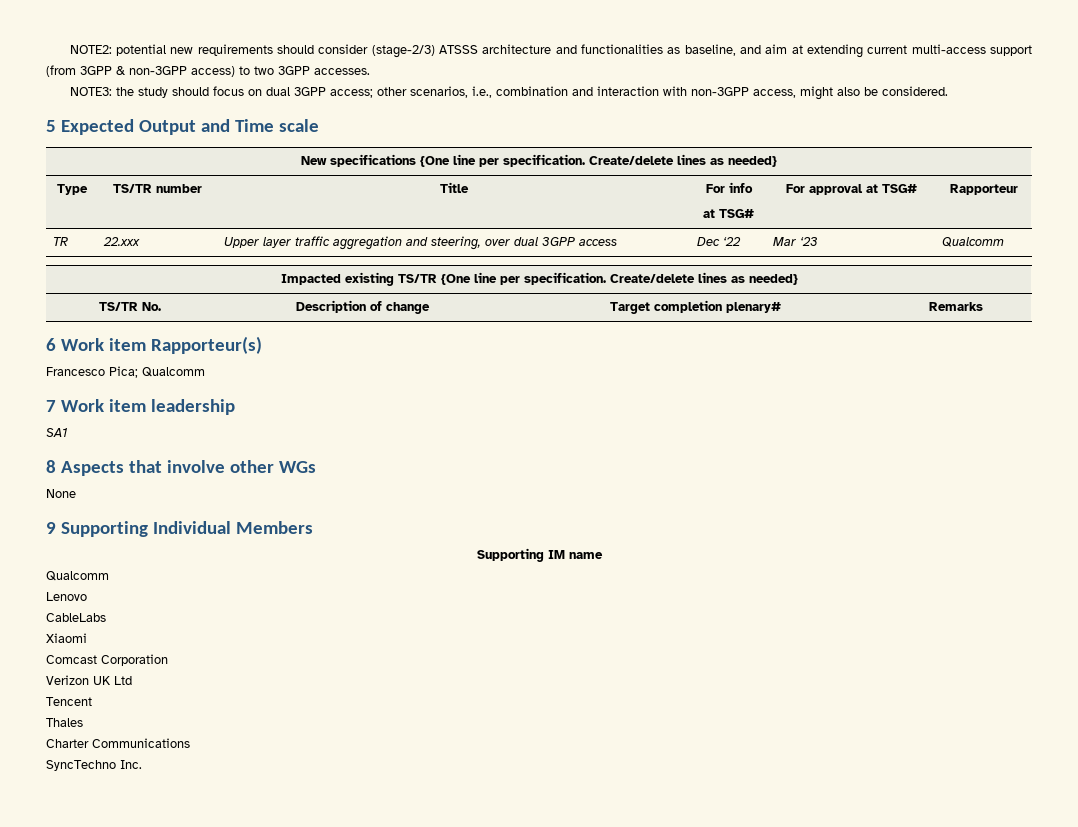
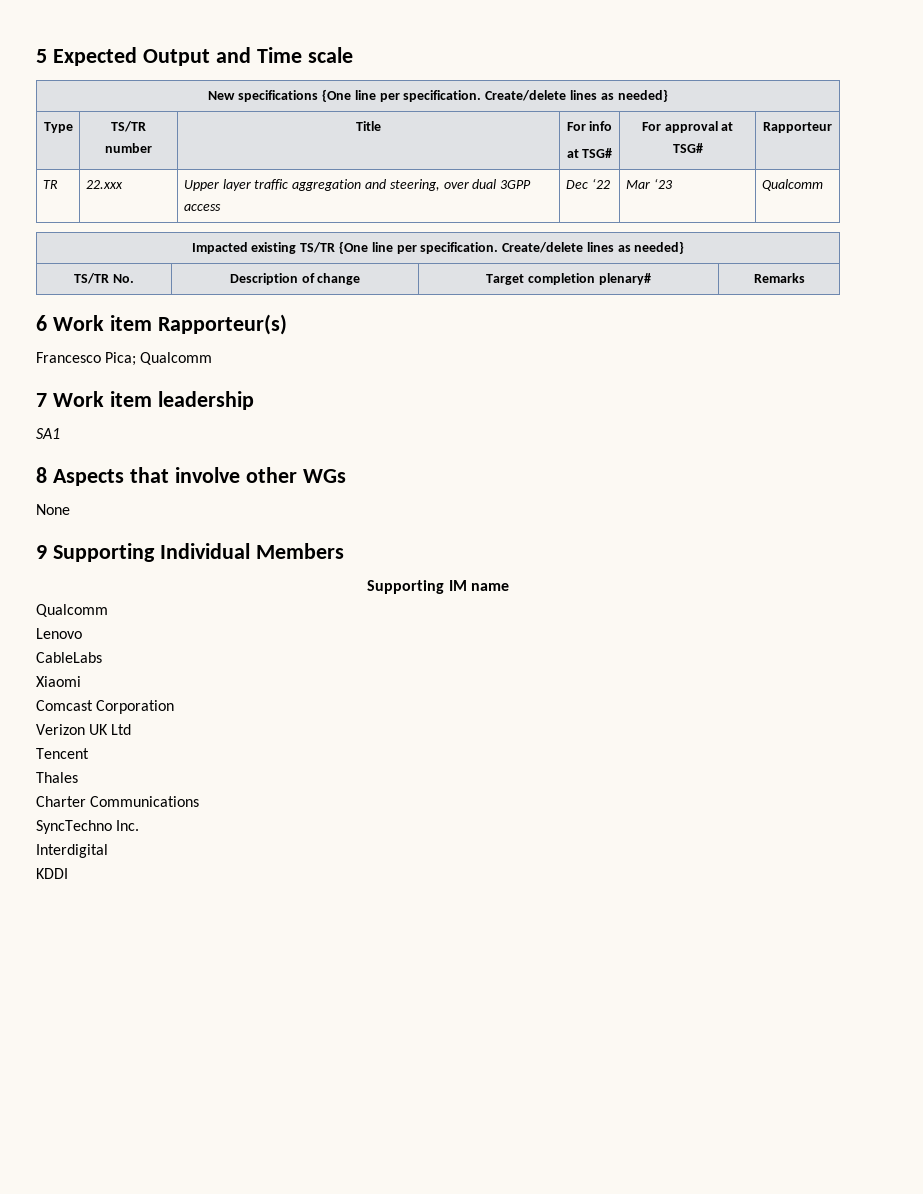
[69,44,1033,58] [46,65,370,77] [69,86,948,100] NOTE2: potential new requirements should consider (stage-2/3) ATSSS architecture and functionalities as baseline, and aim at extending current multi-access support (from 3GPP & non-3GPP access) to two 3GPP accesses. // NOTE3: the study should focus on dual 3GPP access; other scenarios, i.e., combination and interaction with non-3GPP access, might also be considered. // -> (36, 56) none
(142, 764) none -> [36,844,108,858] [36,868,68,879] // Interdigital // KDDI

